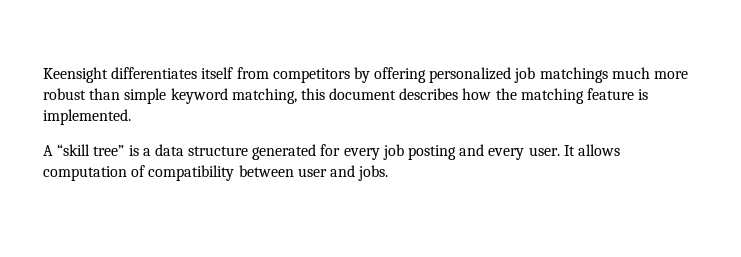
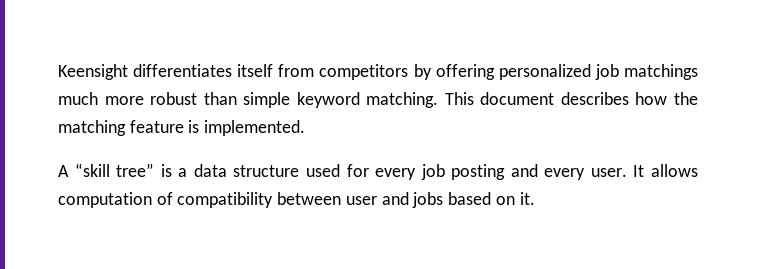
[231,88,325,104] matching, this -> [366,92,474,108] matching. This
[252,144,317,160] generated -> [305,164,340,177] used
[358,165,389,181] jobs. -> [412,192,535,208] jobs based on it.

